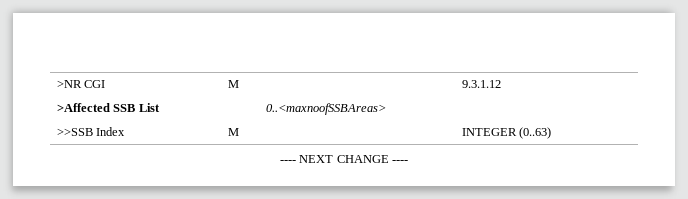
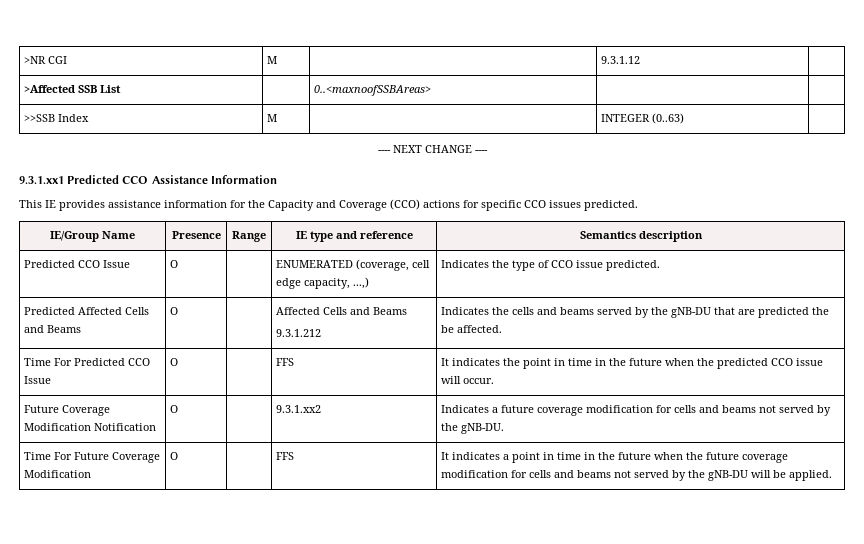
(409, 161) none -> [19,175,277,184] [19,199,638,211] [49,231,135,242] [171,231,221,239] [232,231,266,242] [295,231,413,242] [579,231,703,242] [24,260,131,268] [170,260,179,268] [276,259,431,271] [276,277,370,289] [441,260,661,271] [24,307,150,315] [24,325,82,333] [170,307,179,315] [276,307,408,315] [276,329,322,337] [441,307,830,318] [441,325,503,333] [24,358,151,366] [24,376,52,384] [170,358,179,366] [276,358,295,366] [441,358,824,369] [441,376,495,384] [24,405,111,416] [24,423,157,431] [170,405,179,413] [276,405,322,413] [441,405,832,416] [441,423,505,434] [24,452,161,463] [24,470,92,478] [170,452,179,460] [276,452,295,460] [441,452,789,463] [441,470,833,481] // 9.3.1.xx1 Predicted CCO Assistance Information // This IE provides assistance information for the Capacity and Coverage (CCO) actions for specific CCO issues predicted. // IE/Group Name | Presence | Range | IE type and reference | Semantics description // Predicted CCO Issue | O | | ENUMERATED (coverage, cell edge capacity, ...,) | Indicates the type of CCO issue predicted. // Predicted Affected Cells and Beams | O | | Affected Cells and Beams // 9.3.1.212 | Indicates the cells and beams served by the gNB-DU that are predicted the be affected. // Time For Predicted CCO Issue | O | | FFS | It indicates the point in time in the future when the predicted CCO issue will occur. // Future Coverage Modification Notification | O | | 9.3.1.xx2 | Indicates a future coverage modification for cells and beams not served by the gNB-DU. // Time For Future Coverage Modification | O | | FFS | It indicates a point in time in the future when the future coverage modification for cells and beams not served by the gNB-DU will be applied.

